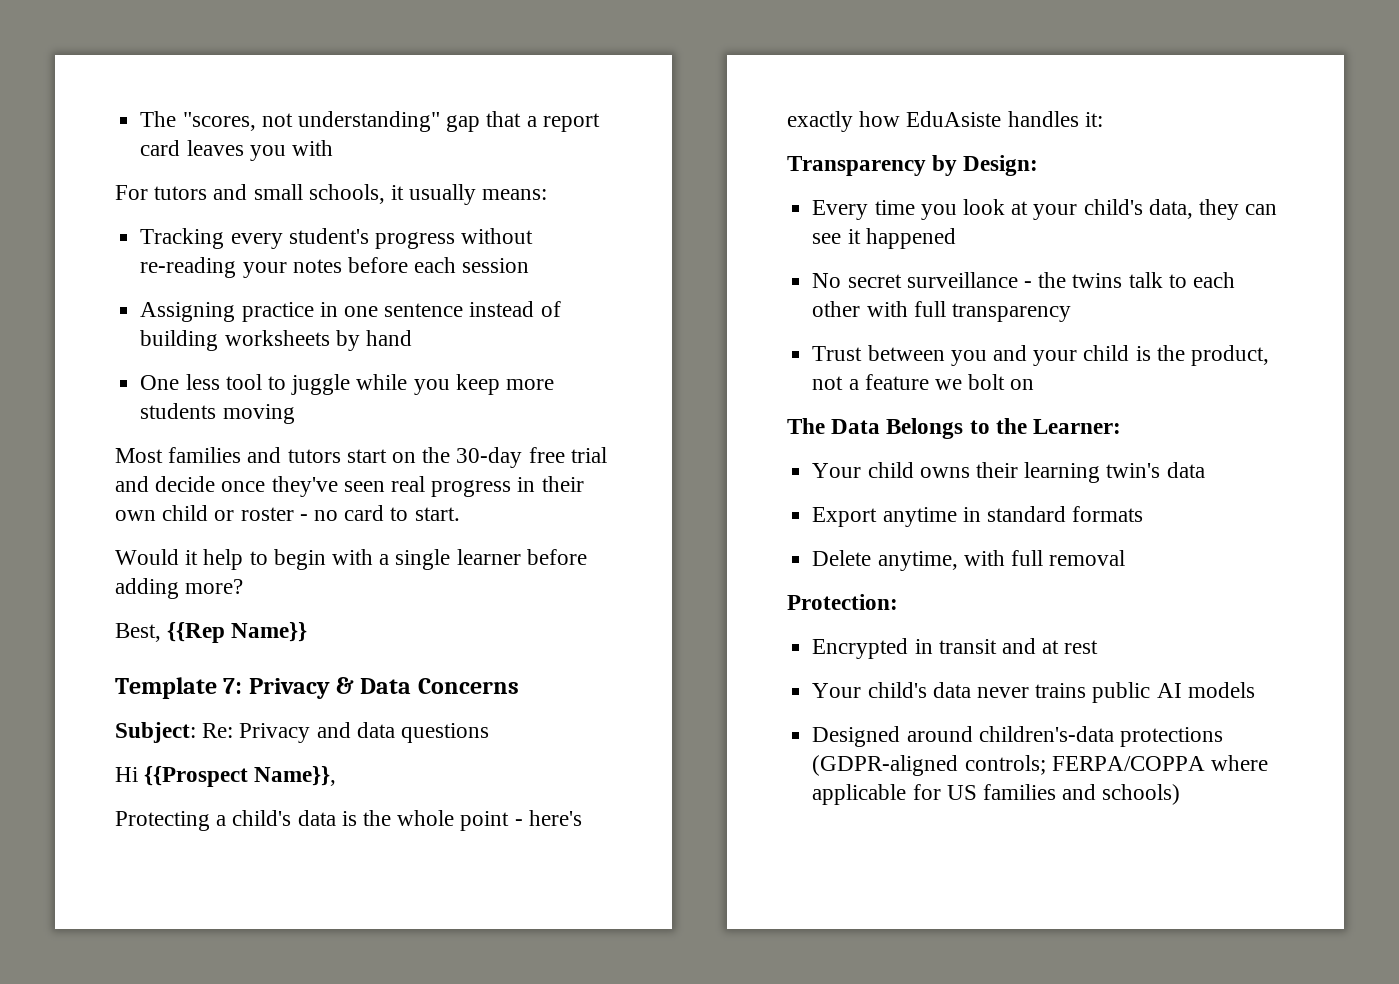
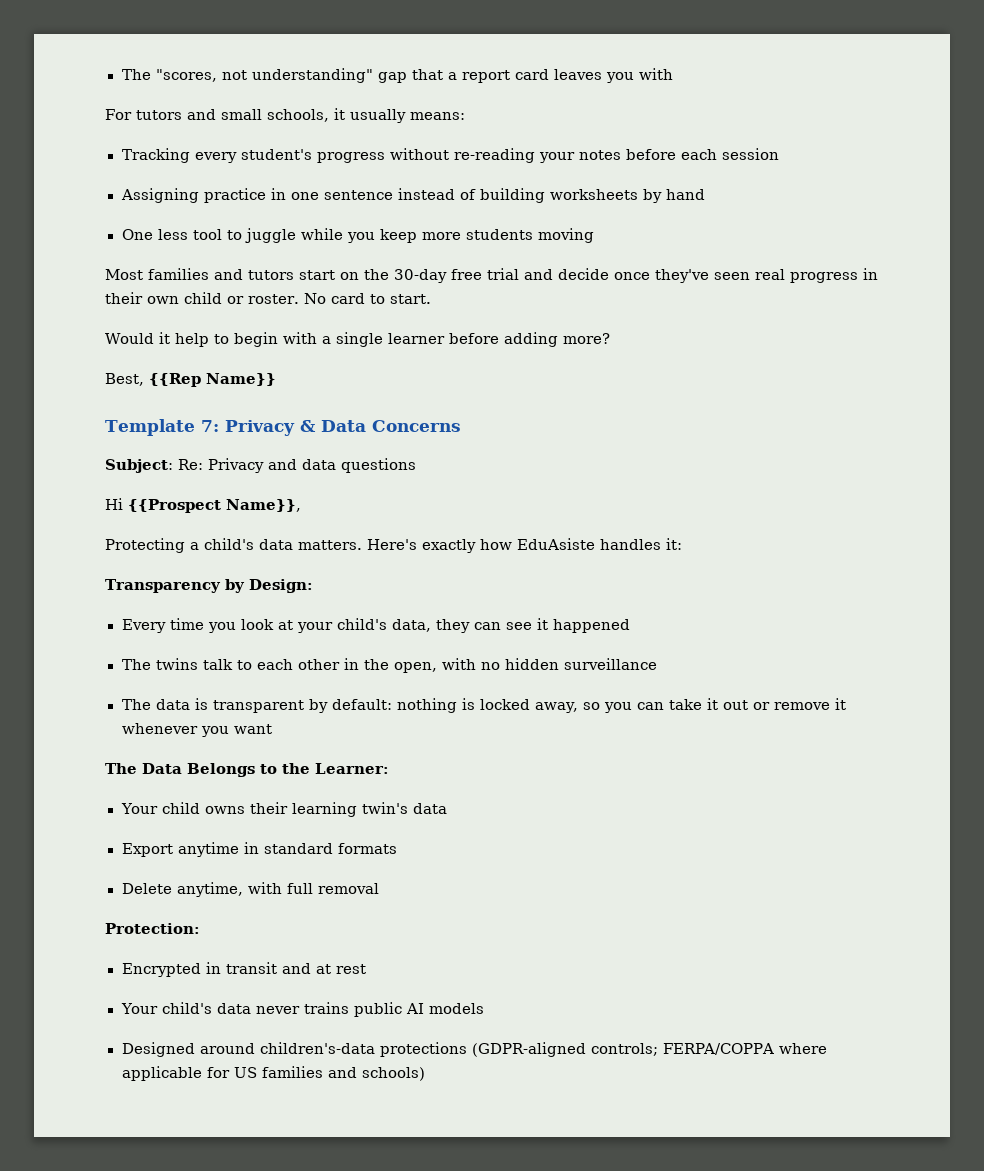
[240,507,339,521] roster - no -> [248,293,326,304] roster. No
[341,810,582,831] is the whole point - here's -> [298,539,417,550] matters. Here's
[812,272,1067,288] No secret surveillance - the -> [121,659,151,670] The
[866,301,1071,322] [812,345,1269,366] [812,374,1035,390] with full transparency // Trust between you and your child is the product, not a feature we bolt on -> [343,658,657,673] [121,698,847,713] [121,723,272,737] in the open, with no hidden surveillance // The data is transparent by default: nothing is locked away, so you can take it out or remove it whenever you want

